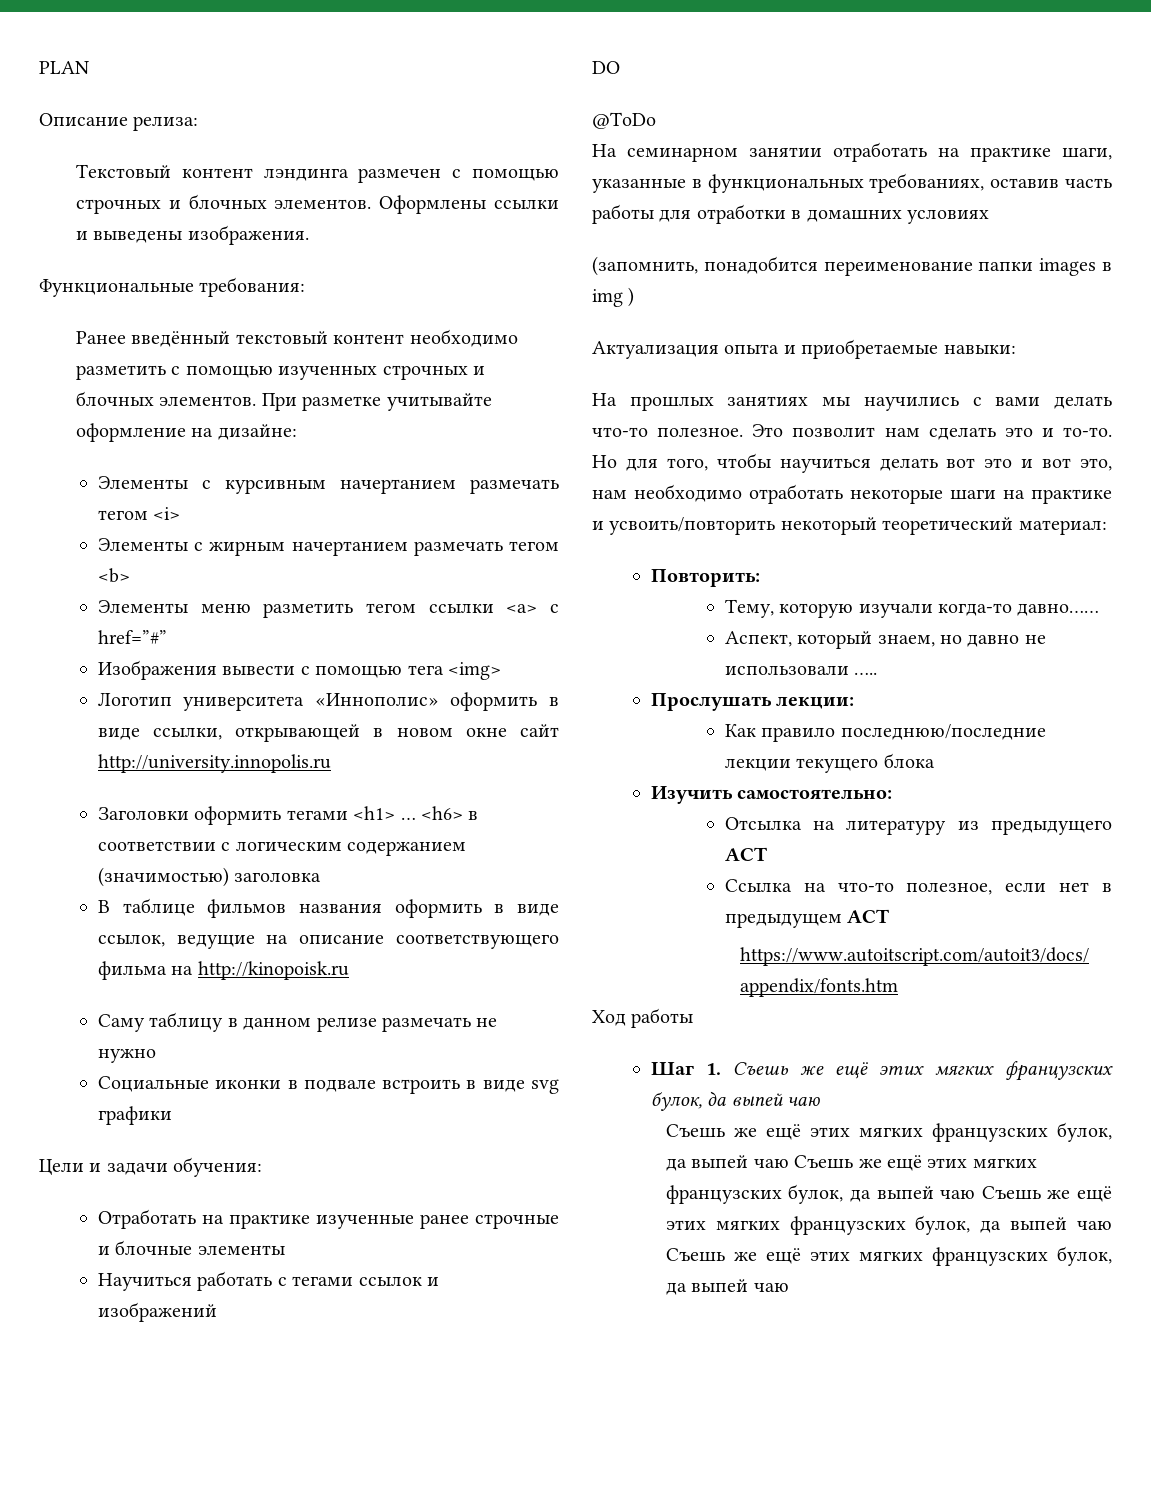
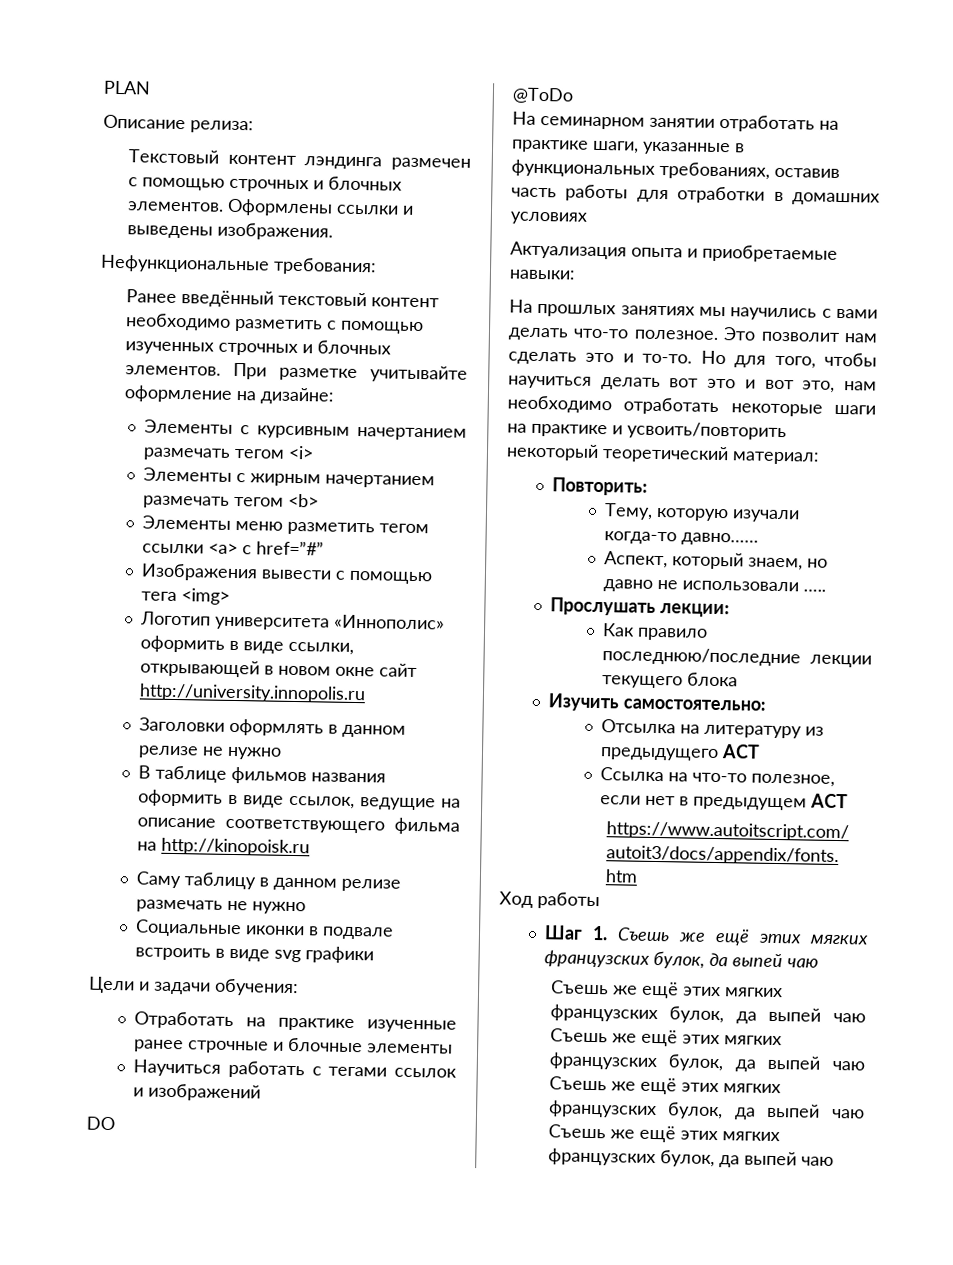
[39,279,194,297] Функциональные -> [100,254,270,274] Нефункциональные
[194,806,479,825] [97,841,467,856] [97,867,322,887] оформить тегами <h1> … <h6> в соответствии с логическим содержанием (значимостью) заголовка -> [229,718,407,738] [138,745,283,760] оформлять в данном релизе не нужно
[592,256,1112,276] [592,287,635,307] // (запомнить, понадобится переименование папки images в img ) -> (587, 218) none

